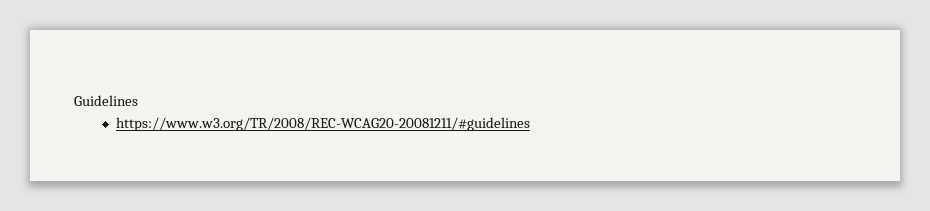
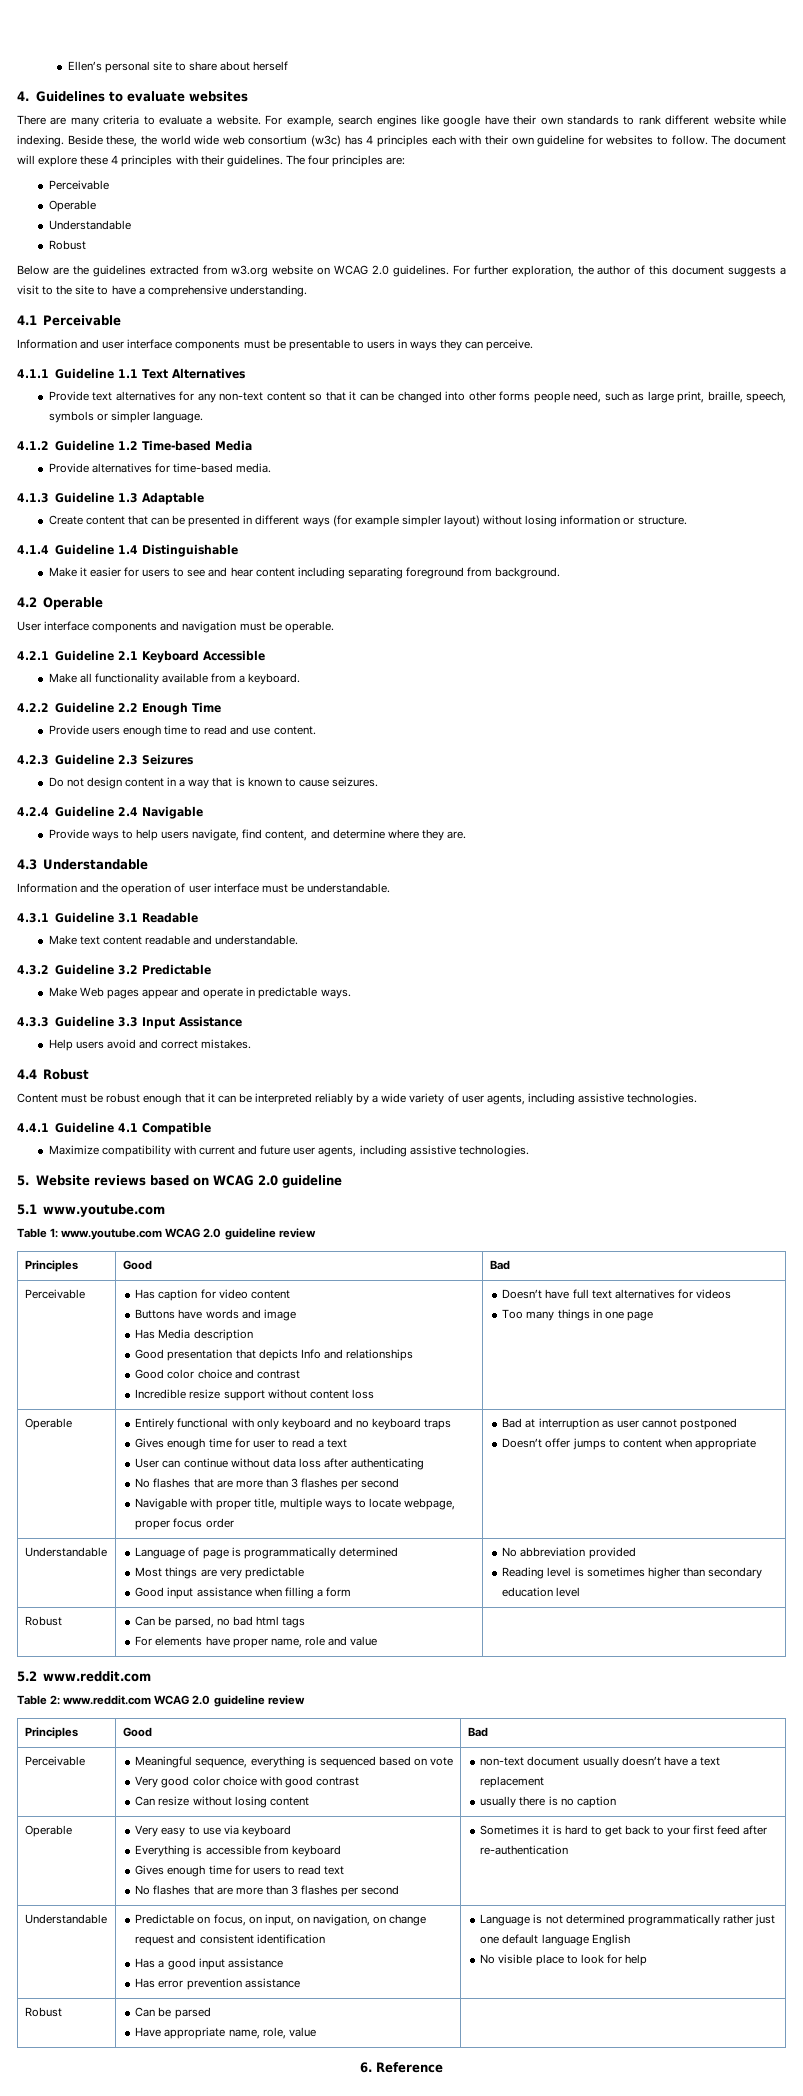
[74,95,138,106] [116,117,531,131] Guidelines // https://www.w3.org/TR/2008/REC-WCAG20-20081211/#guidelines -> [67,61,289,73] [17,91,249,102] [17,115,786,127] [17,135,786,147] [17,155,406,167] [48,180,109,190] [48,200,96,212] [48,220,131,230] [48,240,86,250] [17,265,787,277] [17,285,307,297] [17,315,121,326] [17,339,534,351] [17,368,245,379] [48,391,786,403] [48,411,204,423] [17,440,252,451] [48,463,272,473] [17,492,204,505] [48,515,687,527] [17,544,238,557] [48,567,561,579] [17,597,103,610] [17,621,334,633] [17,650,265,663] [48,673,301,685] [17,702,221,715] [48,725,316,737] [17,754,193,765] [48,777,378,789] [17,806,203,819] [48,829,466,841] [17,859,148,870] [17,883,390,895] [17,912,198,923] [48,935,299,945] [17,964,211,975] [48,987,351,999] [17,1016,242,1029] [48,1039,252,1051] [17,1069,89,1080] [17,1093,698,1105] [17,1122,211,1135] [48,1145,529,1157] [17,1175,343,1188] [17,1204,165,1217] [17,1228,316,1240] [24,1260,78,1272] [122,1260,152,1270] [489,1260,510,1270] [24,1289,85,1299] [135,1289,290,1301] [135,1309,296,1321] [135,1329,253,1341] [135,1349,413,1361] [135,1369,300,1379] [135,1389,374,1401] [502,1289,731,1299] [502,1309,653,1321] [24,1418,72,1430] [135,1418,452,1430] [135,1438,348,1450] [135,1458,425,1470] [135,1478,400,1490] [135,1498,456,1510] [135,1518,234,1530] [502,1418,737,1430] [502,1438,756,1450] [24,1547,107,1557] [135,1547,398,1559] [135,1567,304,1579] [135,1587,351,1599] [502,1547,636,1559] [502,1567,762,1579] [502,1587,581,1597] [24,1616,62,1626] [135,1616,305,1628] [135,1636,378,1648] [17,1671,151,1682] [17,1695,305,1707] [24,1727,78,1739] [122,1727,152,1737] [467,1727,488,1737] [24,1756,85,1766] [135,1756,454,1768] [135,1776,359,1788] [135,1796,309,1808] [480,1756,720,1768] [480,1776,545,1788] [480,1796,616,1808] [24,1825,72,1837] [135,1825,291,1837] [135,1845,341,1857] [135,1865,345,1877] [135,1885,400,1897] [480,1825,768,1837] [480,1845,569,1855] [24,1914,107,1924] [135,1914,427,1926] [135,1934,325,1946] [135,1958,283,1970] [135,1978,300,1990] [480,1914,775,1926] [480,1934,630,1946] [480,1954,647,1966] [24,2007,62,2017] [135,2007,211,2019] [135,2027,316,2039] [360,2062,443,2073] Ellen’s personal site to share about herself // 4. Guidelines to evaluate websites // There are many criteria to evaluate a website. For example, search engines like google have their own standards to rank different website while indexing. Beside these, the world wide web consortium (w3c) has 4 principles each with their own guideline for websites to follow. The document will explore these 4 principles with their guidelines. The four principles are: // Perceivable // Operable // Understandable // Robust // Below are the guidelines extracted from w3.org website on WCAG 2.0 guidelines. For further exploration, the author of this document suggests a visit to the site to have a comprehensive understanding. // 4.1 Perceivable // Information and user interface components must be presentable to users in ways they can perceive. // 4.1.1 Guideline 1.1 Text Alternatives // Provide text alternatives for any non-text content so that it can be changed into other forms people need, such as large print, braille, speech, symbols or simpler language. // 4.1.2 Guideline 1.2 Time-based Media // Provide alternatives for time-based media. // 4.1.3 Guideline 1.3 Adaptable // Create content that can be presented in different ways (for example simpler layout) without losing information or structure. // 4.1.4 Guideline 1.4 Distinguishable // Make it easier for users to see and hear content including separating foreground from background. // 4.2 Operable // User interface components and navigation must be operable. // 4.2.1 Guideline 2.1 Keyboard Accessible // Make all functionality available from a keyboard. // 4.2.2 Guideline 2.2 Enough Time // Provide users enough time to read and use content. // 4.2.3 Guideline 2.3 Seizures // Do not design content in a way that is known to cause seizures. // 4.2.4 Guideline 2.4 Navigable // Provide ways to help users navigate, find content, and determine where they are. // 4.3 Understandable // Information and the operation of user interface must be understandable. // 4.3.1 Guideline 3.1 Readable // Make text content readable and understandable. // 4.3.2 Guideline 3.2 Predictable // Make Web pages appear and operate in predictable ways. // 4.3.3 Guideline 3.3 Input Assistance // Help users avoid and correct mistakes. // 4.4 Robust // Content must be robust enough that it can be interpreted reliably by a wide variety of user agents, including assistive technologies. // 4.4.1 Guideline 4.1 Compatible // Maximize compatibility with current and future user agents, including assistive technologies. // 5. Website reviews based on WCAG 2.0 guideline // 5.1 www.youtube.com // Table 1: www.youtube.com WCAG 2.0 guideline review // Principles | Good | Bad // Perceivable | Has caption for video content // Buttons have words and image // Has Media description // Good presentation that depicts Info and relationships // Good color choice and contrast // Incredible resize support without content loss | Doesn’t have full text alternatives for videos // Too many things in one page // Operable | Entirely functional with only keyboard and no keyboard traps // Gives enough time for user to read a text // User can continue without data loss after authenticating // No flashes that are more than 3 flashes per second // Navigable with proper title, multiple ways to locate webpage, proper focus order | Bad at interruption as user cannot postponed // Doesn’t offer jumps to content when appropriate // Understandable | Language of page is programmatically determined // Most things are very predictable // Good input assistance when filling a form | No abbreviation provided // Reading level is sometimes higher than secondary education level // Robust | Can be parsed, no bad html tags // For elements have proper name, role and value | // 5.2 www.reddit.com // Table 2: www.reddit.com WCAG 2.0 guideline review // Principles | Good | Bad // Perceivable | Meaningful sequence, everything is sequenced based on vote // Very good color choice with good contrast // Can resize without losing content | non-text document usually doesn’t have a text replacement // usually there is no caption // Operable | Very easy to use via keyboard // Everything is accessible from keyboard // Gives enough time for users to read text // No flashes that are more than 3 flashes per second | Sometimes it is hard to get back to your first feed after re-authentication // Understandable | Predictable on focus, on input, on navigation, on change request and consistent identification // Has a good input assistance // Has error prevention assistance | Language is not determined programmatically rather just one default language English // No visible place to look for help // Robust | Can be parsed // Have appropriate name, role, value | // 6. Reference

